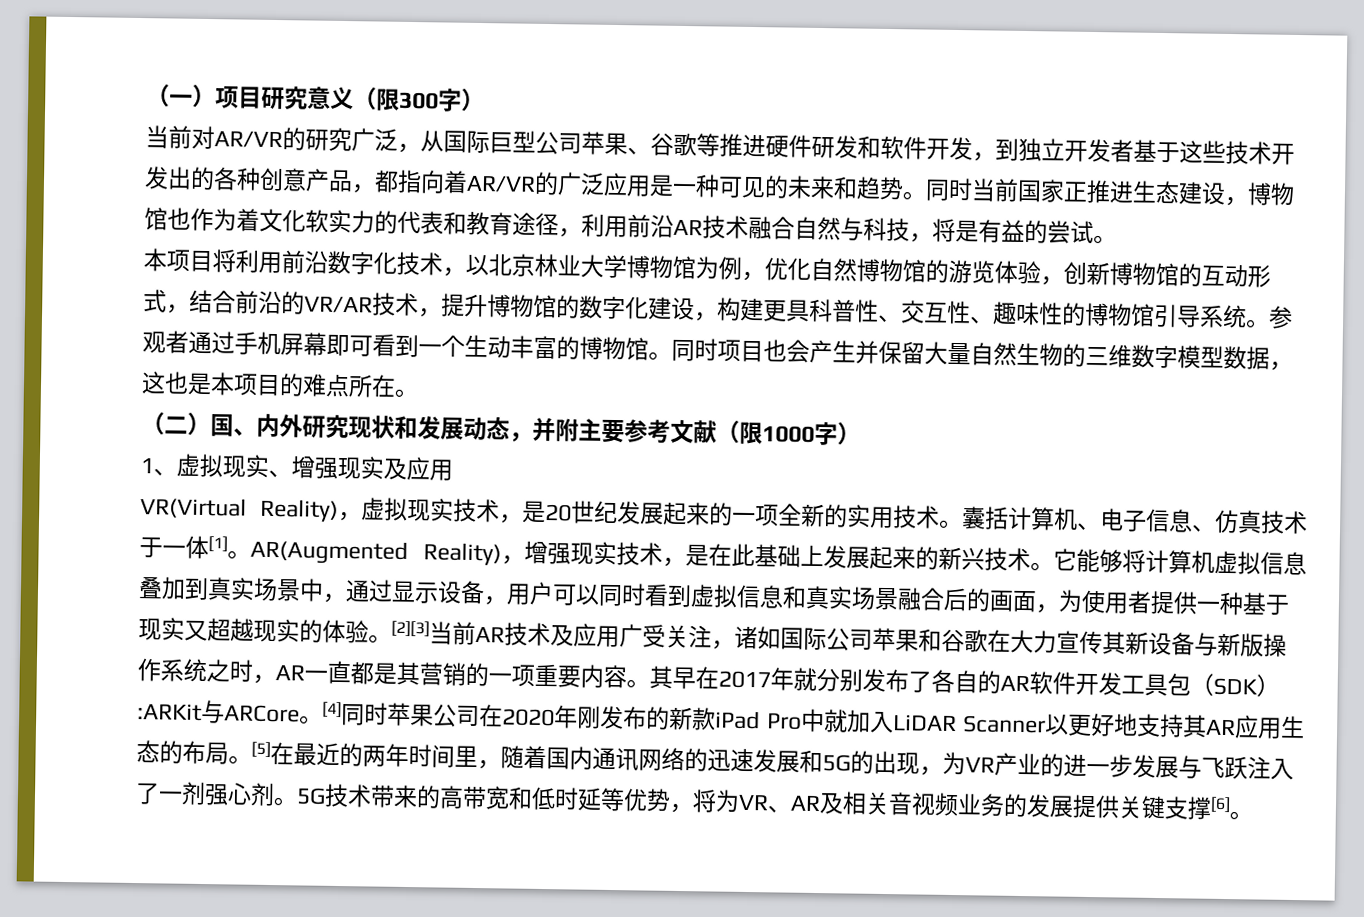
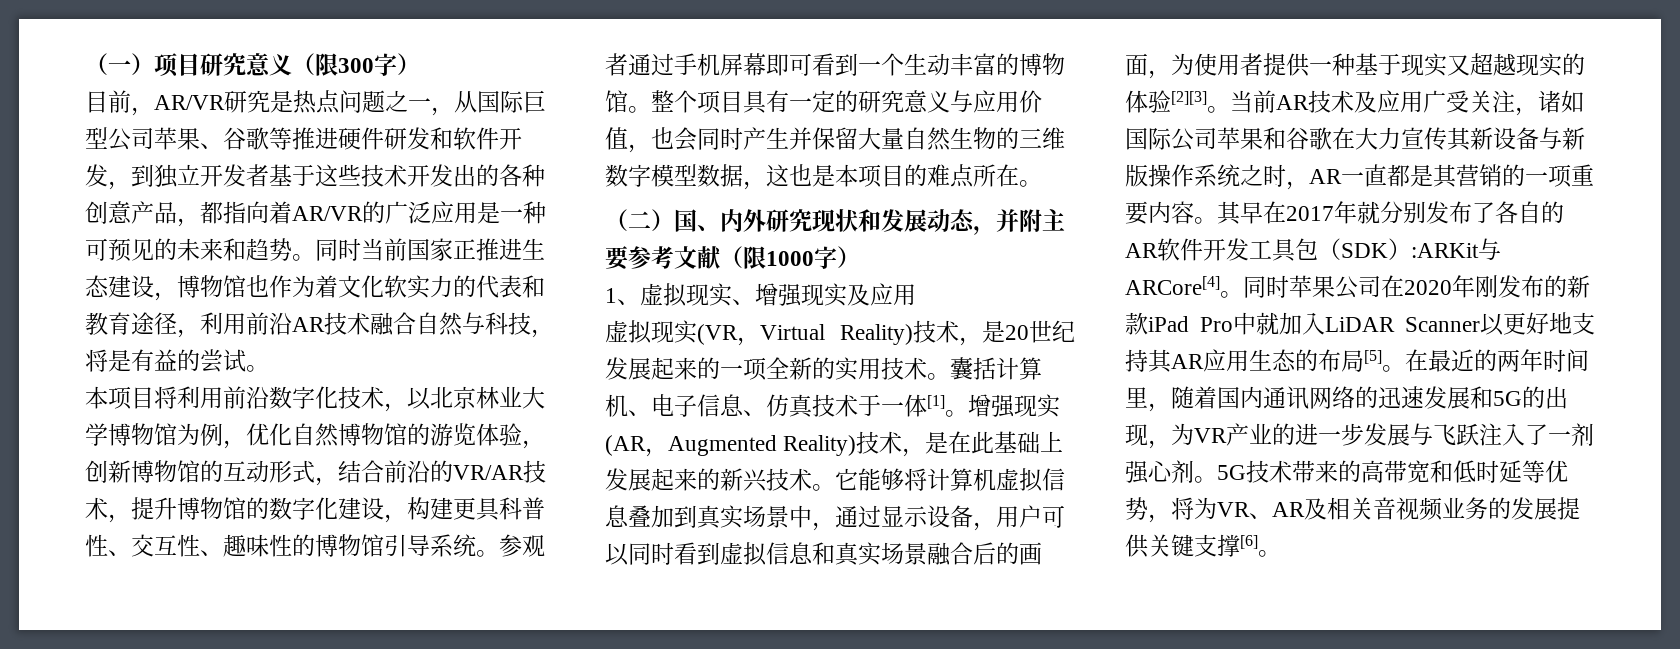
[145,125,398,152] 当前对AR/VR的研究广泛 -> [85,90,431,116] 目前，AR/VR研究是热点问题之一
(743, 187) none -> [108,238,131,262] 预
[671,338,810,363] 同时项目也会 -> [651,90,1042,114] [605,127,743,153] 整个项目具有一定的研究意义与应用价值，也会同时
[140,497,454,522] VR(Virtual Reality)，虚拟现实 -> [605,320,913,346] 虚拟现实(VR，Virtual Reality)
[250,539,617,566] AR(Augmented Reality)，增强现实 -> [968,394,1060,418] [605,435,857,457] 增强现实(AR，Augmented Reality)
[368,620,430,643] 。[2][3] -> [1171,91,1207,105] [1207,106,1230,113] [2][3]。
[224,701,342,724] ARCore。[4] -> [1125,276,1243,298] ARCore[4]。
[228,741,271,764] 。[5] -> [1364,350,1382,364] [1382,365,1405,372] [5]。

